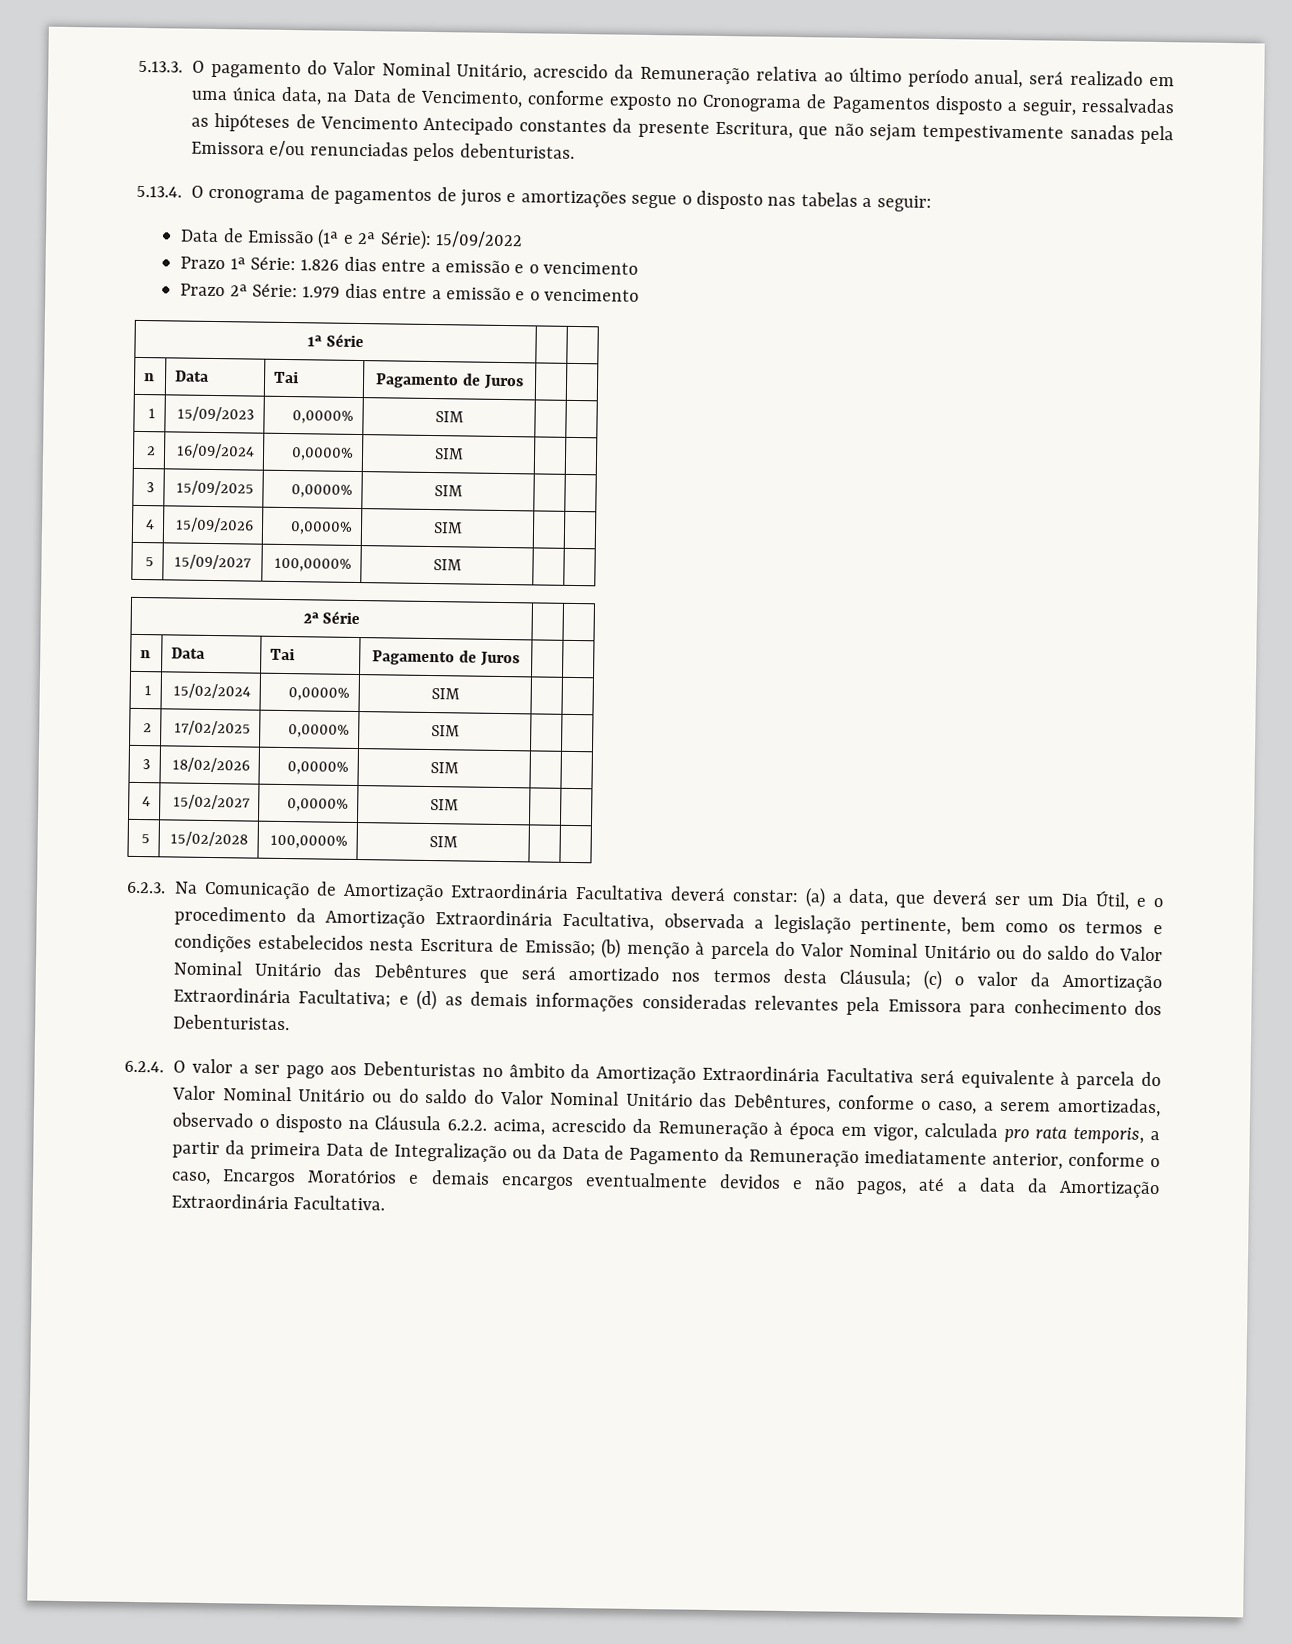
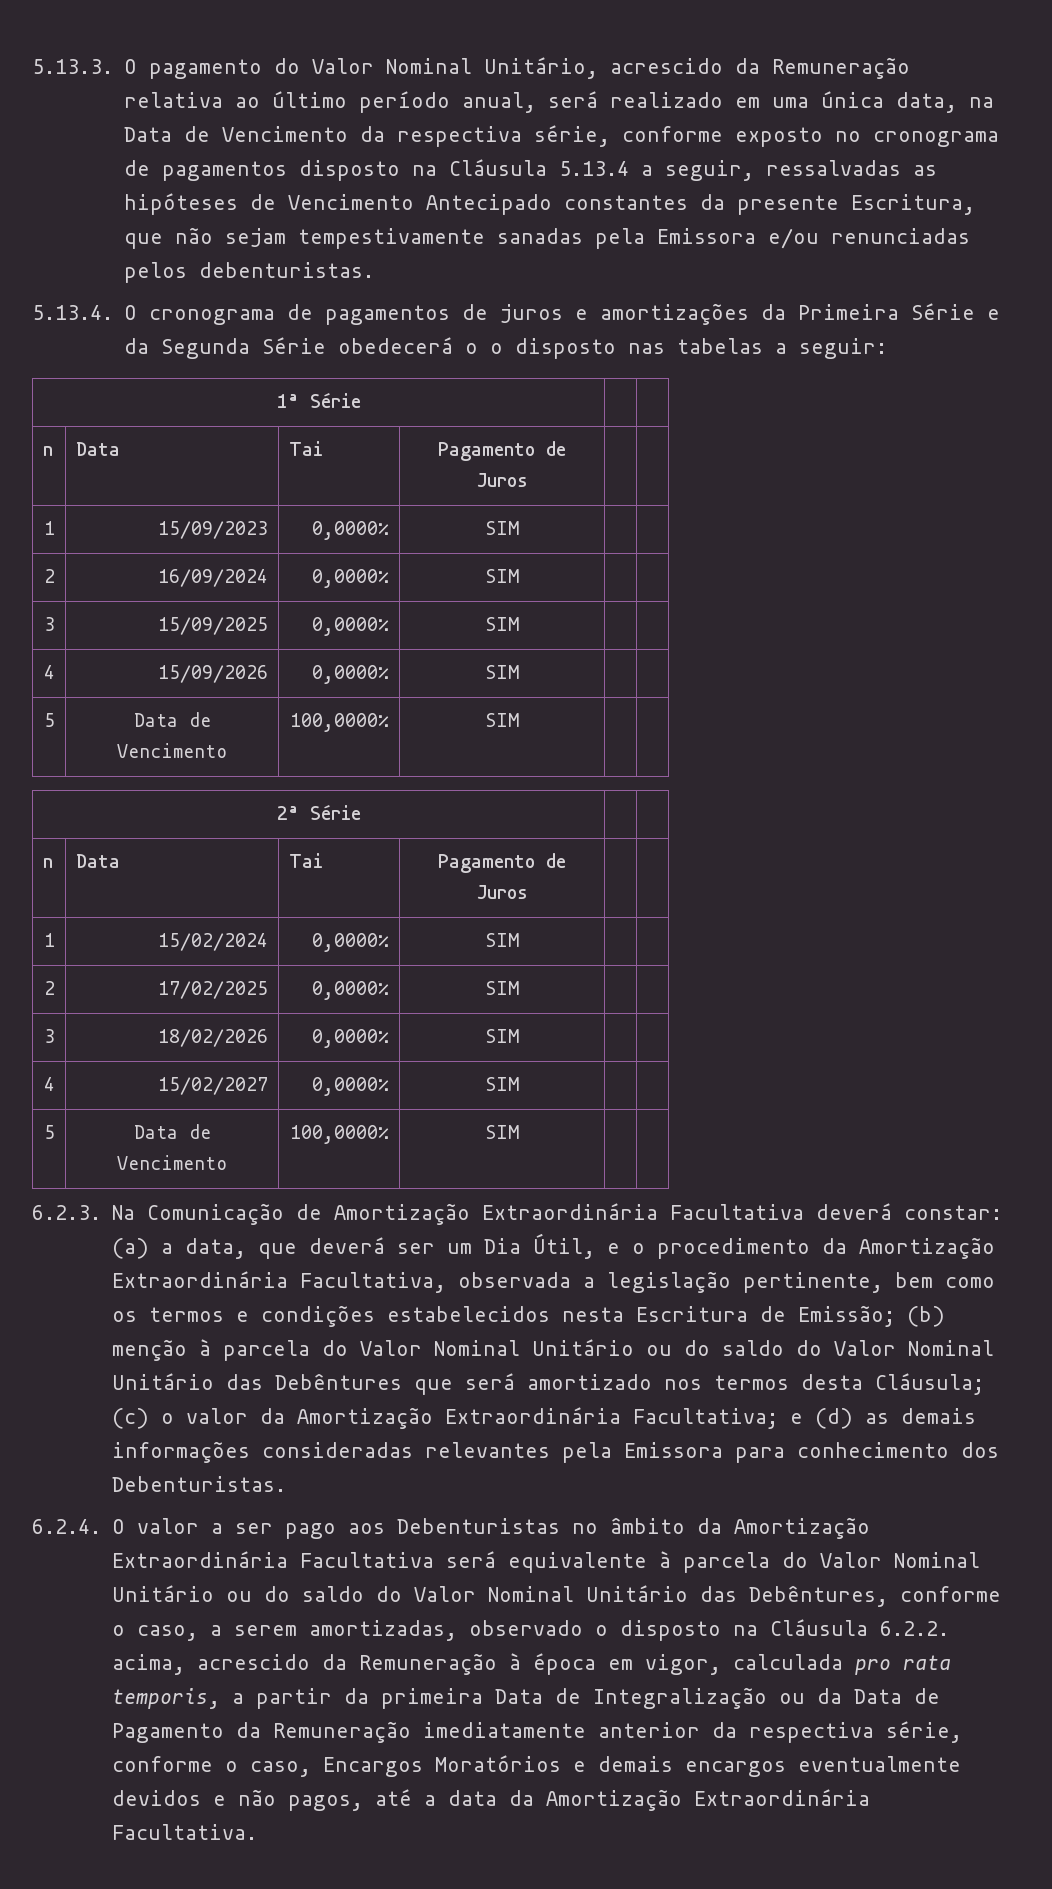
[419,90,1003,115] Vencimento, conforme exposto no Cronograma de Pagamentos disposto -> [221,125,999,147] [123,159,629,181] Vencimento da respectiva série, conforme exposto no cronograma de pagamentos disposto na Cláusula 5.13.4
[631,194,678,209] segue -> [760,303,1000,320] [123,337,478,359] da Primeira Série e da Segunda Série obedecerá o
[180,228,524,250] [180,256,639,275] [180,283,640,302] // Data de Emissão (1ª e 2ª Série): 15/09/2022 // Prazo 1ª Série: 1.826 dias entre a emissão e o vencimento // Prazo 2ª Série: 1.979 dias entre a emissão e o vencimento -> (887, 348) none
[174,554,252,570] 15/09/2027 -> [133,712,211,727] [117,743,227,758] Data de Vencimento
[169,831,248,847] 15/02/2028 -> [133,1124,211,1139] [117,1155,227,1170] Data de Vencimento
[992,1152,1064,1170] anterior, -> [597,1721,962,1743] anterior da respectiva série,

